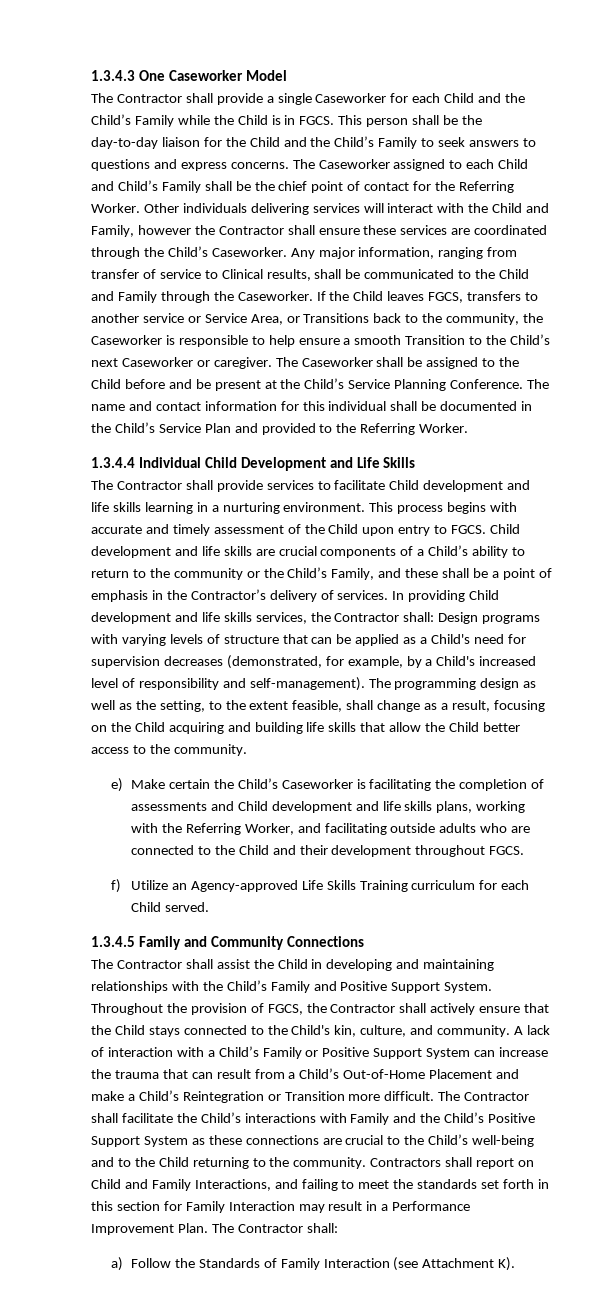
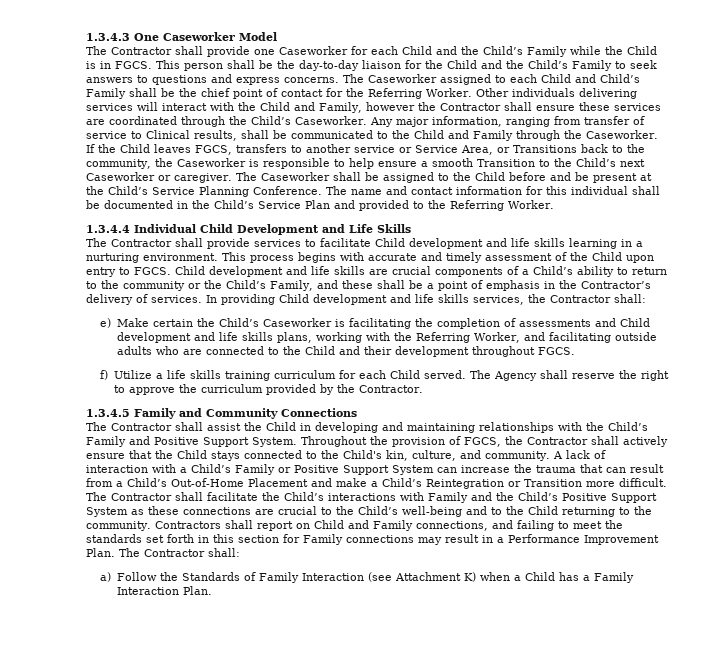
[266,93,312,105] a single -> [253,49,275,55] one
[438,612,541,624] [90,634,526,646] [90,655,537,669] [90,677,537,691] [90,700,545,712] [90,722,520,734] [90,744,247,756] Design programs with varying levels of structure that can be applied as a Child's need for supervision decreases (demonstrated, for example, by a Child's increased level of responsibility and self-management). The programming design as well as the setting, to the extent feasible, shall change as a result, focusing on the Child acquiring and building life skills that allow the Child better access to the community. -> (646, 298) none
[171,880,408,892] an Agency-approved Life Skills Training -> [156,370,271,381] a life skills training
(209, 907) none -> [470,370,670,381] [114,384,424,395] The Agency shall reserve the right to approve the curriculum provided by the Contractor.
[194,1179,271,1191] Interactions, -> [415,521,488,531] connections,
[228,1201,295,1211] Interaction -> [345,535,414,543] connections
[498,1257,516,1271] K). -> [463,572,634,583] [116,586,212,595] K) when a Child has a Family Interaction Plan.

